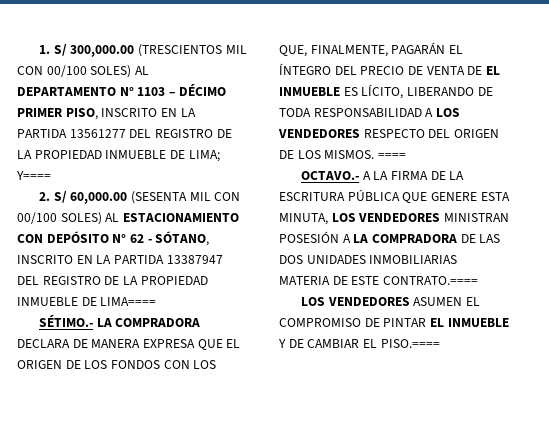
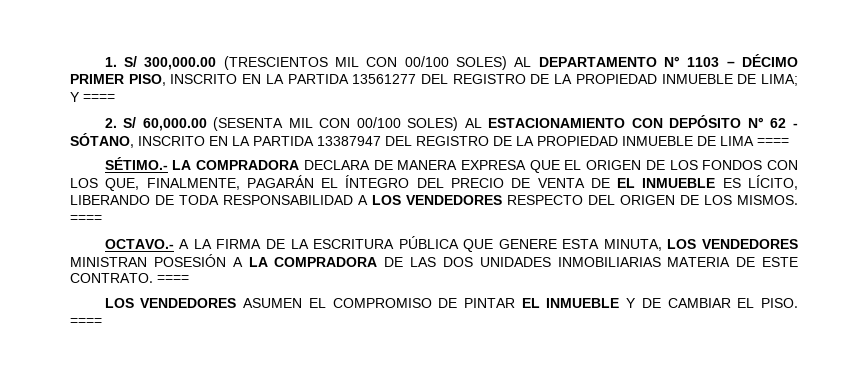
[16,171,51,180] Y==== -> [70,92,115,102] Y ====
[100,297,157,306] LIMA==== -> [720,136,789,146] LIMA ====
[382,276,478,285] CONTRATO.==== -> [70,273,189,283] CONTRATO. ====
[380,339,440,348] PISO.==== -> [761,298,799,308] [70,318,102,326] PISO. ====

